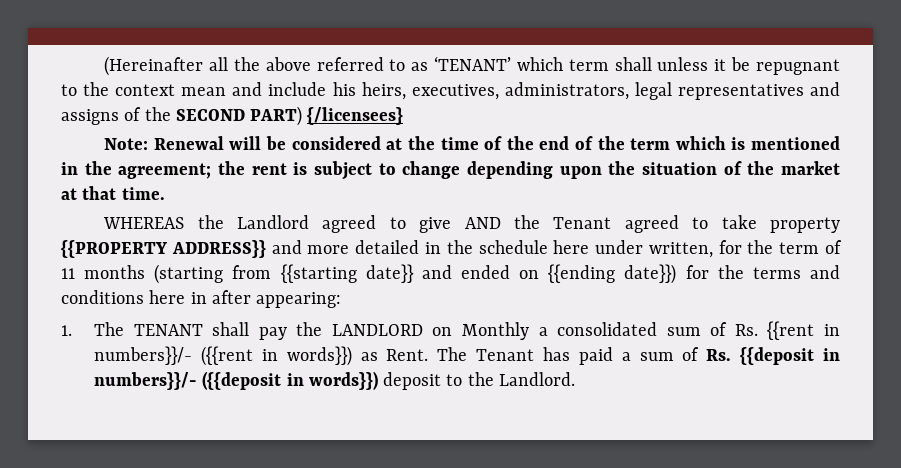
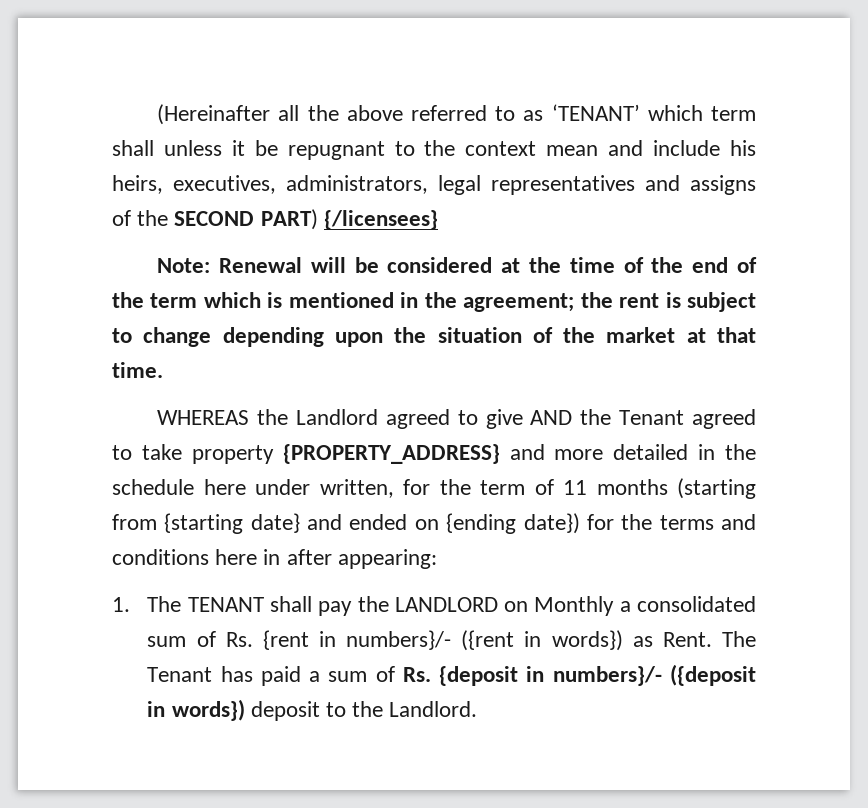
[61,240,266,258] {{PROPERTY ADDRESS}} -> [282,444,500,464] {PROPERTY_ADDRESS}
[280,264,414,283] {{starting date}} -> [164,513,300,534] {starting date}
[548,264,677,284] {{ending date}}) -> [446,513,580,534] {ending date})
[767,321,840,340] [94,346,352,366] {{rent in numbers}}/- ({{rent in words}}) -> [262,630,623,651] {rent in numbers}/- ({rent in words})
[740,347,841,365] [94,371,378,390] {{deposit in numbers}}/- ({{deposit in words}}) -> [439,664,757,686] [147,699,245,721] {deposit in numbers}/- ({deposit in words})

